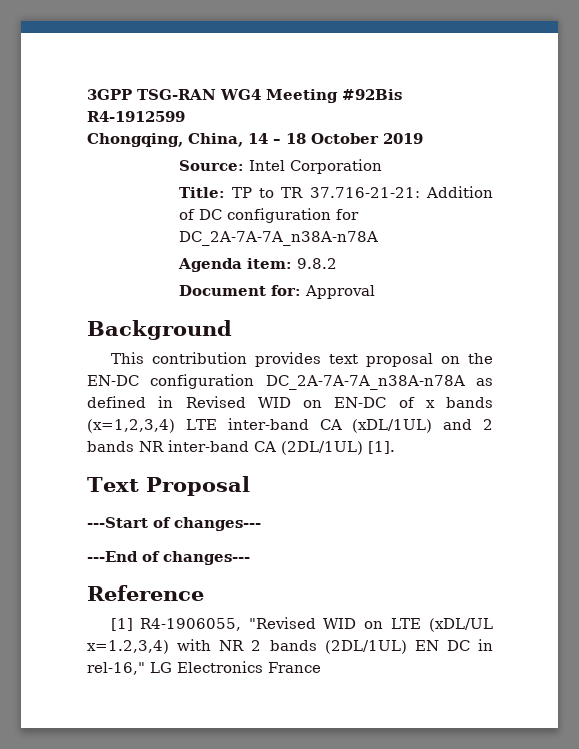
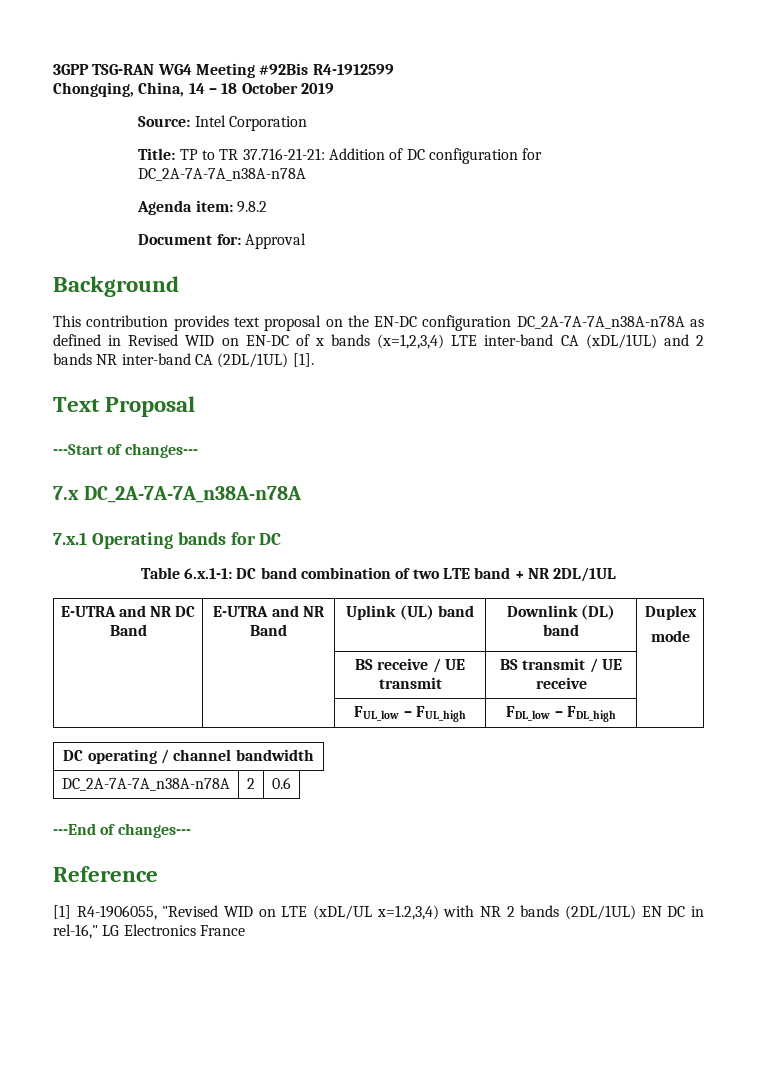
(261, 524) none -> [53,486,303,503] [53,532,282,549] [140,567,617,582] [60,605,196,617] [109,624,147,636] [213,605,325,617] [250,624,287,636] [346,605,474,620] [506,605,616,620] [543,624,579,636] [644,605,697,620] [650,630,690,642] [355,658,465,673] [378,677,442,689] [500,658,622,673] [535,677,587,689] [354,706,466,722] [506,706,616,722] [63,749,314,764] [62,778,230,791] [247,778,255,789] [272,777,291,789] // 7.x DC_2A-7A-7A_n38A-n78A // 7.x.1 Operating bands for DC // Table 6.x.1-1: DC band combination of two LTE band + NR 2DL/1UL // E-UTRA and NR DC Band | E-UTRA and NR Band | Uplink (UL) band | Downlink (DL) band | Duplex // mode // | | BS receive / UE transmit | BS transmit / UE receive | // | | FUL_low – FUL_high | FDL_low – FDL_high | // DC operating / channel bandwidth // DC_2A-7A-7A_n38A-n78A | 2 | 0.6

